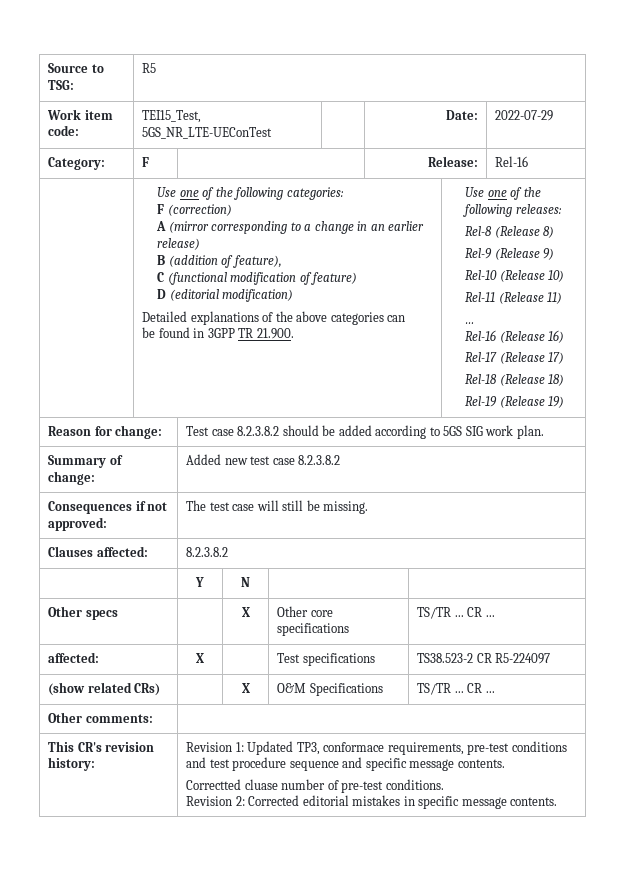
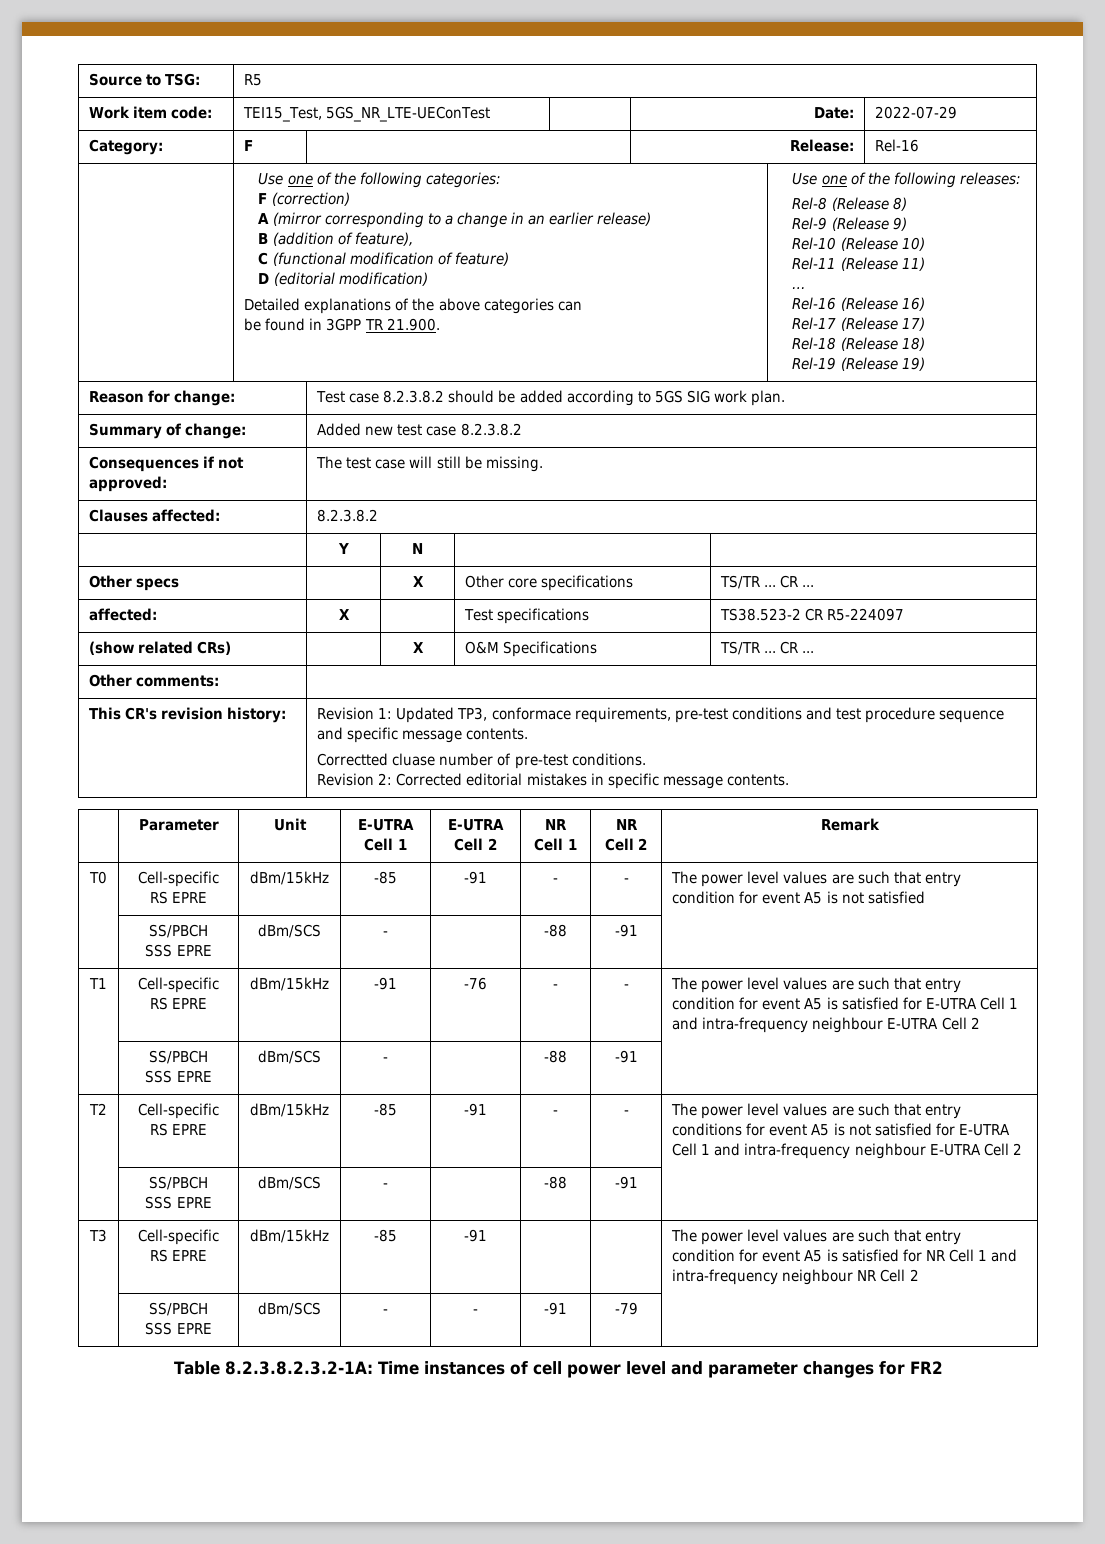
(558, 801) none -> [138,819,219,831] [273,818,307,831] [358,819,414,831] [364,838,407,851] [448,819,504,831] [454,838,497,851] [545,819,567,830] [534,838,577,851] [615,819,638,830] [604,838,648,851] [820,818,880,831] [89,871,107,884] [138,871,219,887] [149,891,208,904] [250,871,329,885] [374,871,397,884] [464,871,487,884] [553,878,558,883] [623,878,629,883] [671,871,961,887] [672,891,925,904] [149,924,208,938] [145,944,212,957] [258,924,321,938] [383,931,388,936] [544,924,567,937] [614,924,638,937] [89,978,107,989] [138,977,219,993] [149,997,208,1010] [250,977,329,991] [374,977,397,990] [464,977,487,990] [553,984,558,989] [623,984,629,989] [671,977,961,993] [672,997,1018,1010] [672,1017,980,1033] [149,1050,208,1064] [145,1070,212,1083] [258,1050,321,1064] [383,1057,388,1062] [544,1050,567,1063] [614,1050,638,1063] [89,1103,107,1115] [138,1103,219,1119] [149,1123,208,1136] [250,1103,329,1117] [374,1103,397,1116] [464,1103,487,1116] [553,1110,558,1115] [623,1110,629,1115] [671,1103,961,1119] [672,1123,1010,1136] [672,1143,1022,1159] [149,1176,208,1190] [145,1196,212,1209] [258,1176,321,1190] [383,1183,388,1188] [544,1176,567,1189] [614,1176,638,1189] [89,1229,107,1242] [138,1229,219,1245] [149,1249,208,1262] [250,1229,329,1243] [374,1229,397,1242] [464,1229,487,1242] [671,1229,961,1245] [672,1249,1017,1262] [672,1269,919,1285] [149,1302,208,1316] [145,1322,212,1335] [258,1302,321,1316] [383,1309,388,1314] [473,1309,478,1314] [544,1302,567,1315] [614,1302,638,1315] [173,1361,943,1378] // | Parameter | Unit | E-UTRA Cell 1 | E-UTRA Cell 2 | NR Cell 1 | NR Cell 2 | Remark // T0 | Cell-specific RS EPRE | dBm/15kHz | -85 | -91 | - | - | The power level values are such that entry condition for event A5 is not satisfied // | SS/PBCH // SSS EPRE | dBm/SCS | - | | -88 | -91 | // T1 | Cell-specific RS EPRE | dBm/15kHz | -91 | -76 | - | - | The power level values are such that entry condition for event A5 is satisfied for E-UTRA Cell 1 and intra-frequency neighbour E-UTRA Cell 2 // | SS/PBCH // SSS EPRE | dBm/SCS | - | | -88 | -91 | // T2 | Cell-specific RS EPRE | dBm/15kHz | -85 | -91 | - | - | The power level values are such that entry conditions for event A5 is not satisfied for E-UTRA Cell 1 and intra-frequency neighbour E-UTRA Cell 2 // | SS/PBCH // SSS EPRE | dBm/SCS | - | | -88 | -91 | // T3 | Cell-specific RS EPRE | dBm/15kHz | -85 | -91 | | | The power level values are such that entry condition for event A5 is satisfied for NR Cell 1 and intra-frequency neighbour NR Cell 2 // | SS/PBCH // SSS EPRE | dBm/SCS | - | - | -91 | -79 | // Table 8.2.3.8.2.3.2-1A: Time instances of cell power level and parameter changes for FR2

